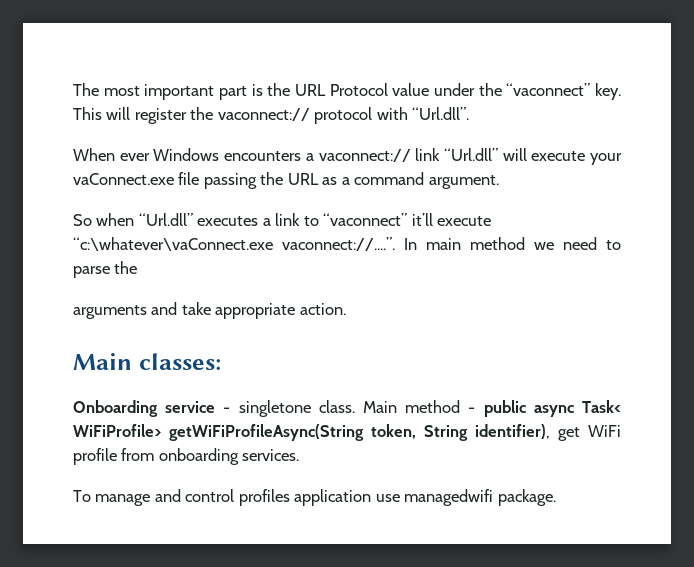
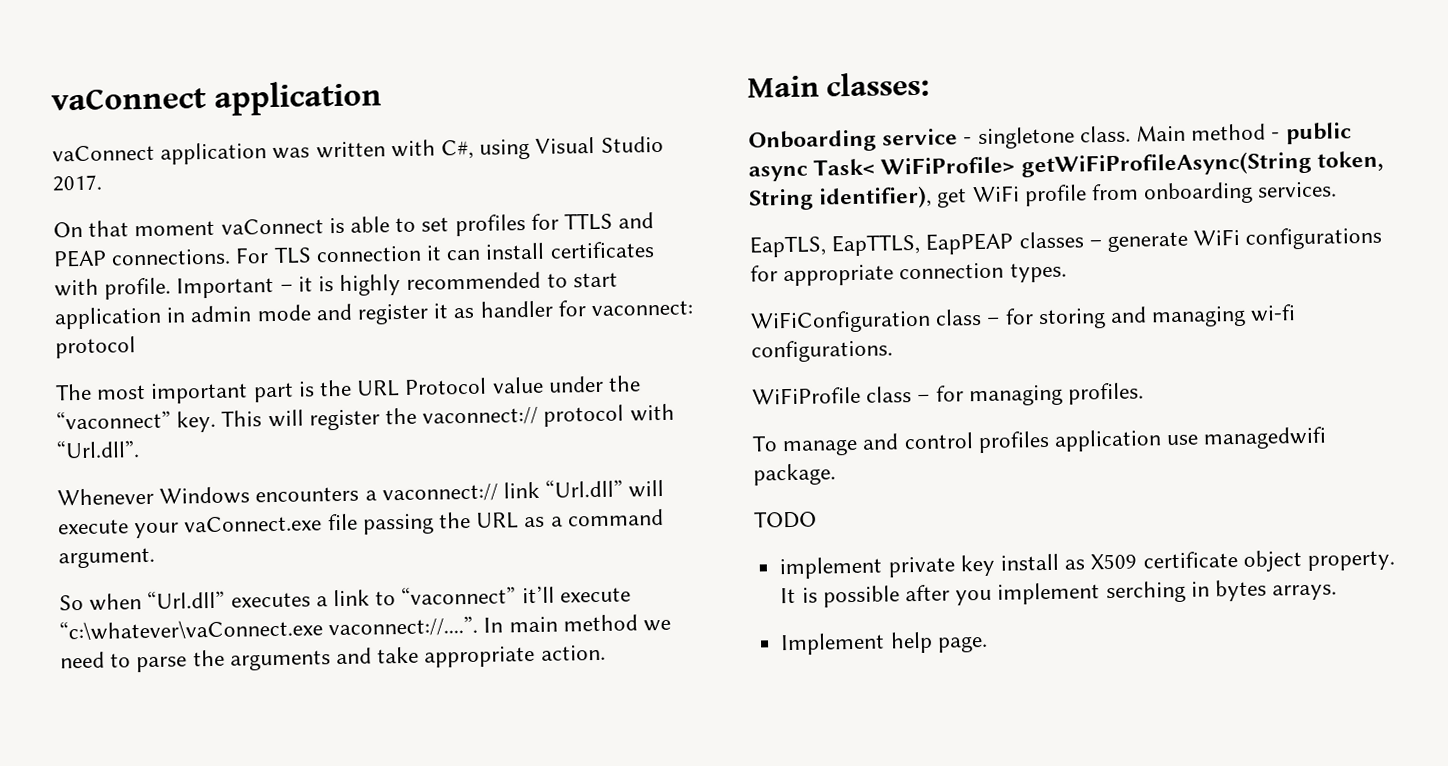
(73, 89) none -> [51,80,382,116] [52,135,664,165] [52,174,102,192] [53,212,655,238] [53,241,655,268] [54,271,618,300] [54,300,694,330] [55,336,136,359] vaConnect application // vaConnect application was written with C#, using Visual Studio 2017. // On that moment vaConnect is able to set profiles for TTLS and PEAP connections. For TLS connection it can install certificates with profile. Important – it is highly recommended to start application in admin mode and register it as handler for vaconnect: protocol //
[73,148,150,161] When ever -> [57,487,154,506] Whenever
(138, 267) // -> (225, 658) none
(300, 455) none -> [749,226,1383,258] [750,262,1067,287] [750,304,1297,334] [751,339,893,363] [752,382,1145,407] // EapTLS, EapTTLS, EapPEAP classes – generate WiFi configurations for appropriate connection types. // WiFiConfiguration class – for storing and managing wi-fi configurations. // WiFiProfile class – for managing profiles.
(556, 497) none -> [754,510,817,529] [779,550,1395,580] [780,579,1338,608] [780,631,988,656] // TODO // implement private key install as X509 certificate object property. It is possible after you implement serching in bytes arrays. // Implement help page.

